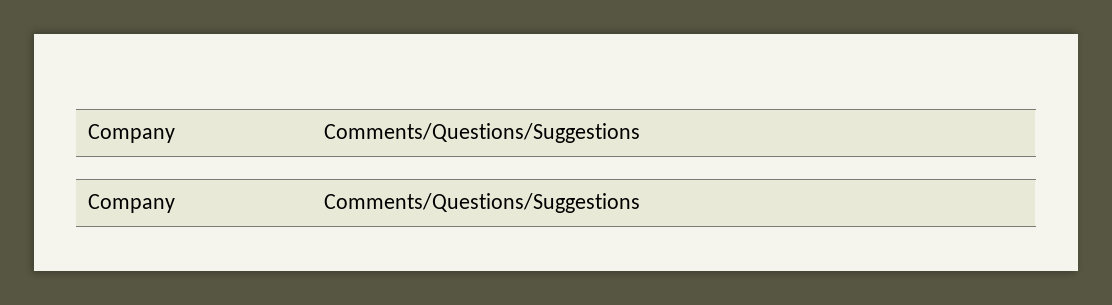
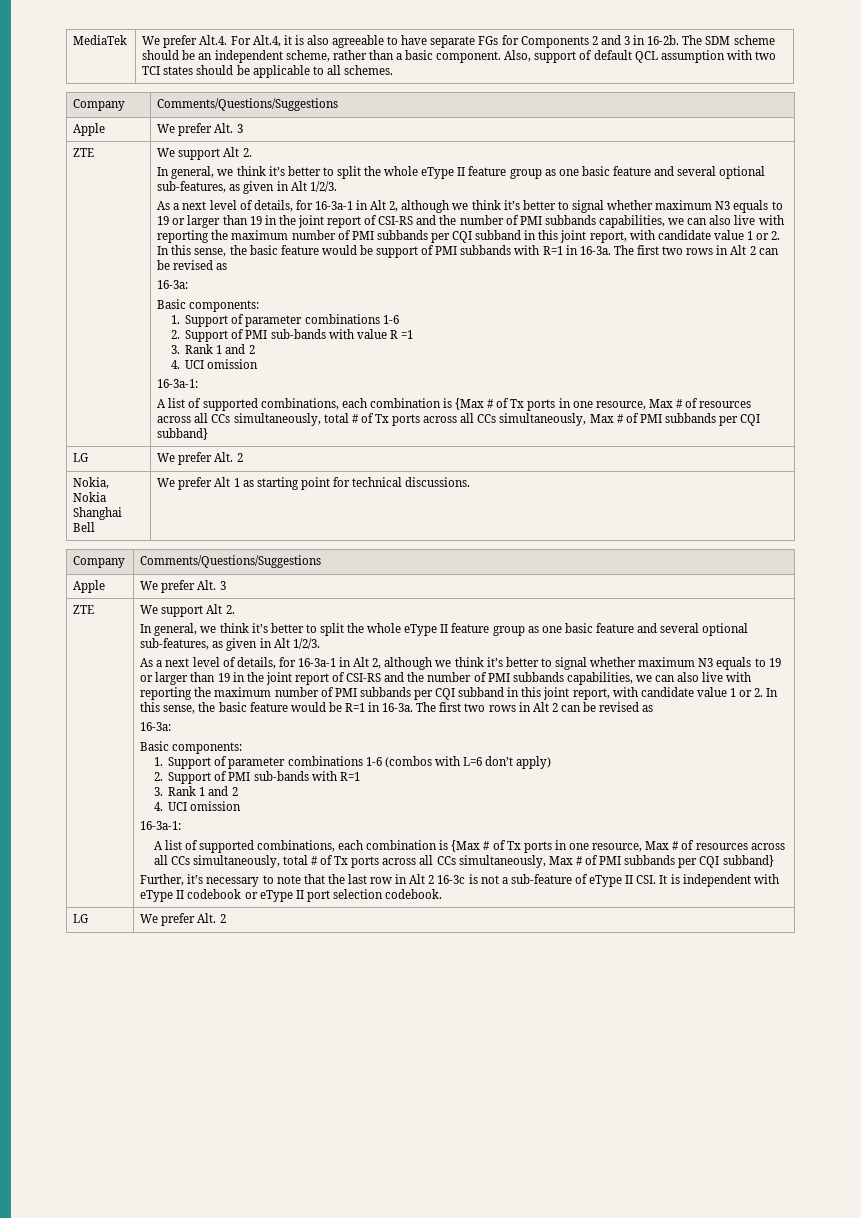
[87,124,175,143] [323,123,640,143] [87,194,175,213] [323,193,640,213] Company | Comments/Questions/Suggestions // Company | Comments/Questions/Suggestions -> [73,35,128,45] [142,35,775,48] [142,50,776,63] [142,65,393,78] [73,99,126,111] [157,98,339,111] [73,123,106,136] [157,123,243,136] [73,148,95,157] [157,147,252,160] [157,166,766,179] [157,181,337,194] [157,200,783,213] [157,215,784,228] [157,230,781,243] [157,245,779,258] [157,260,228,270] [157,280,189,289] [157,299,260,312] [170,314,399,327] [170,329,413,342] [170,344,255,354] [170,359,259,369] [157,379,199,388] [157,398,752,411] [157,413,761,426] [157,428,209,440] [73,453,89,462] [157,452,243,465] [73,477,110,489] [73,492,107,502] [73,507,123,520] [73,522,96,532] [157,477,471,490] [73,556,126,568] [140,555,322,568] [73,580,106,593] [140,580,226,593] [73,605,95,614] [140,604,235,617] [140,623,749,636] [140,638,320,651] [140,657,781,670] [140,672,752,685] [140,687,779,700] [140,702,654,714] [140,722,172,731] [140,741,243,754] [153,756,552,769] [153,771,360,784] [153,786,238,796] [153,801,242,811] [140,821,182,830] [153,840,785,853] [153,855,774,868] [140,874,779,887] [140,889,443,902] [73,914,89,923] [140,913,226,926] MediaTek | We prefer Alt.4. For Alt.4, it is also agreeable to have separate FGs for Components 2 and 3 in 16-2b. The SDM scheme should be an independent scheme, rather than a basic component. Also, support of default QCL assumption with two TCI states should be applicable to all schemes. // Company | Comments/Questions/Suggestions // Apple | We prefer Alt. 3 // ZTE | We support Alt 2. // In general, we think it’s better to split the whole eType II feature group as one basic feature and several optional sub-features, as given in Alt 1/2/3. // As a next level of details, for 16-3a-1 in Alt 2, although we think it’s better to signal whether maximum N3 equals to 19 or larger than 19 in the joint report of CSI-RS and the number of PMI subbands capabilities, we can also live with reporting the maximum number of PMI subbands per CQI subband in this joint report, with candidate value 1 or 2. In this sense, the basic feature would be support of PMI subbands with R=1 in 16-3a. The first two rows in Alt 2 can be revised as // 16-3a: // Basic components: // 1. Support of parameter combinations 1-6 // 2. Support of PMI sub-bands with value R =1 // 3. Rank 1 and 2 // 4. UCI omission // 16-3a-1: // A list of supported combinations, each combination is {Max # of Tx ports in one resource, Max # of resources across all CCs simultaneously, total # of Tx ports across all CCs simultaneously, Max # of PMI subbands per CQI subband} // LG | We prefer Alt. 2 // Nokia, Nokia Shanghai Bell | We prefer Alt 1 as starting point for technical discussions. // Company | Comments/Questions/Suggestions // Apple | We prefer Alt. 3 // ZTE | We support Alt 2. // In general, we think it’s better to split the whole eType II feature group as one basic feature and several optional sub-features, as given in Alt 1/2/3. // As a next level of details, for 16-3a-1 in Alt 2, although we think it’s better to signal whether maximum N3 equals to 19 or larger than 19 in the joint report of CSI-RS and the number of PMI subbands capabilities, we can also live with reporting the maximum number of PMI subbands per CQI subband in this joint report, with candidate value 1 or 2. In this sense, the basic feature would be R=1 in 16-3a. The first two rows in Alt 2 can be revised as // 16-3a: // Basic components: // 1. Support of parameter combinations 1-6 (combos with L=6 don’t apply) // 2. Support of PMI sub-bands with R=1 // 3. Rank 1 and 2 // 4. UCI omission // 16-3a-1: // A list of supported combinations, each combination is {Max # of Tx ports in one resource, Max # of resources across all CCs simultaneously, total # of Tx ports across all CCs simultaneously, Max # of PMI subbands per CQI subband} // Further, it’s necessary to note that the last row in Alt 2 16-3c is not a sub-feature of eType II CSI. It is independent with eType II codebook or eType II port selection codebook. // LG | We prefer Alt. 2

